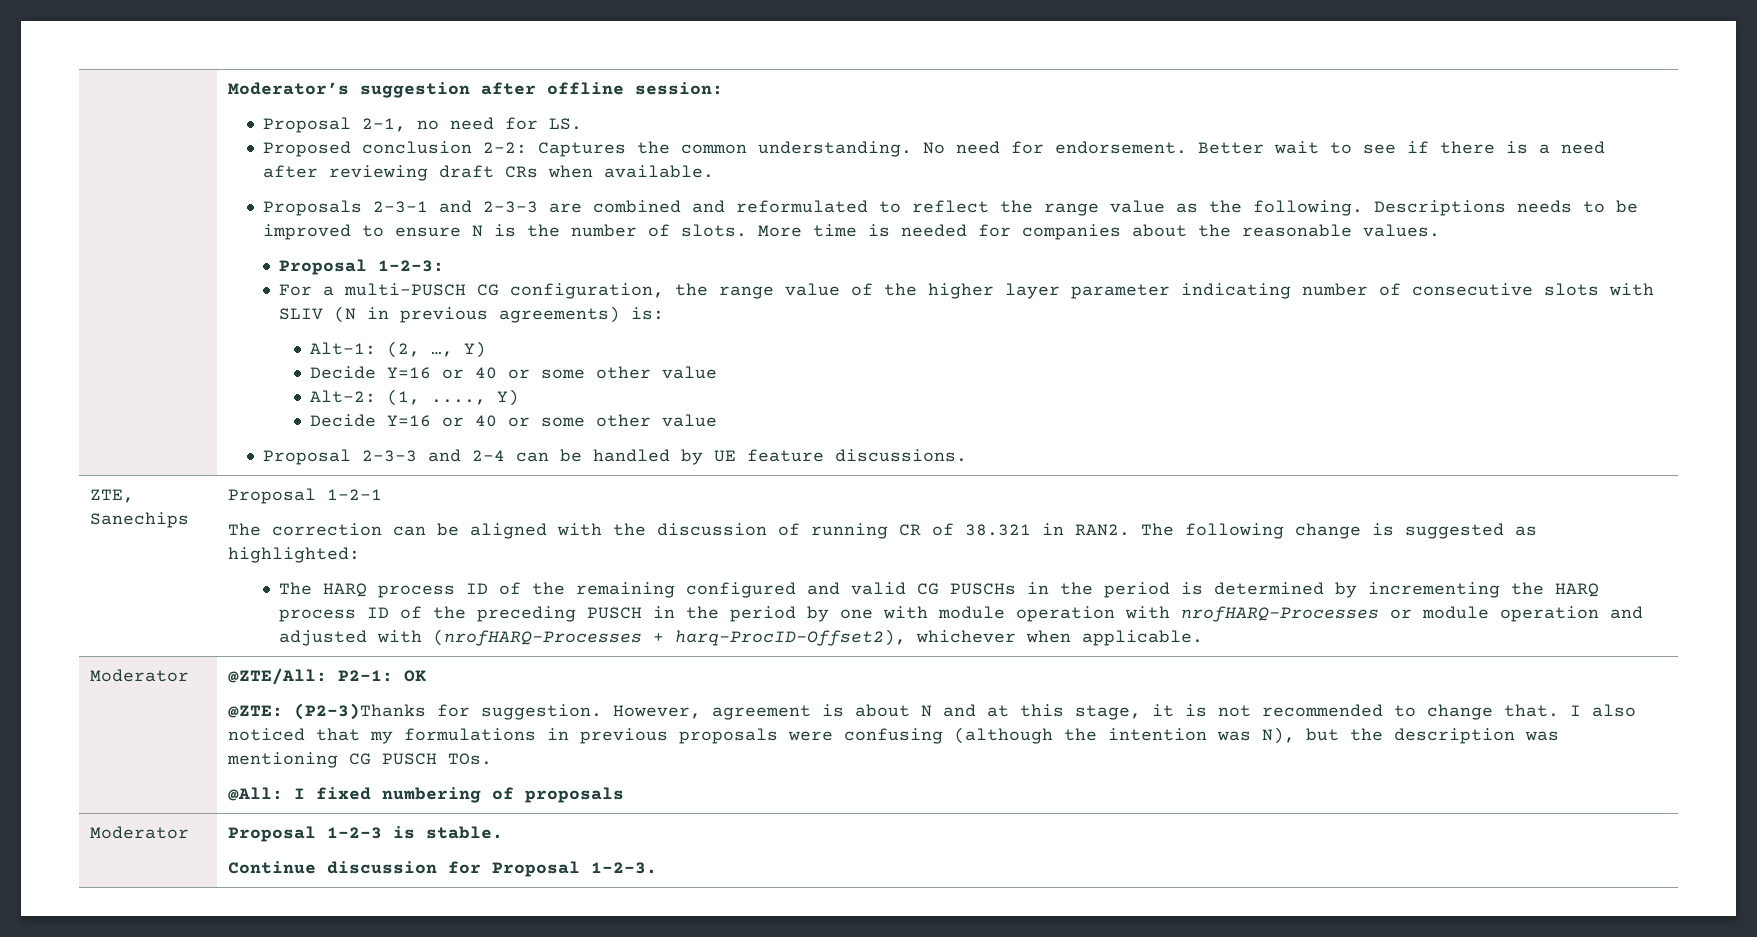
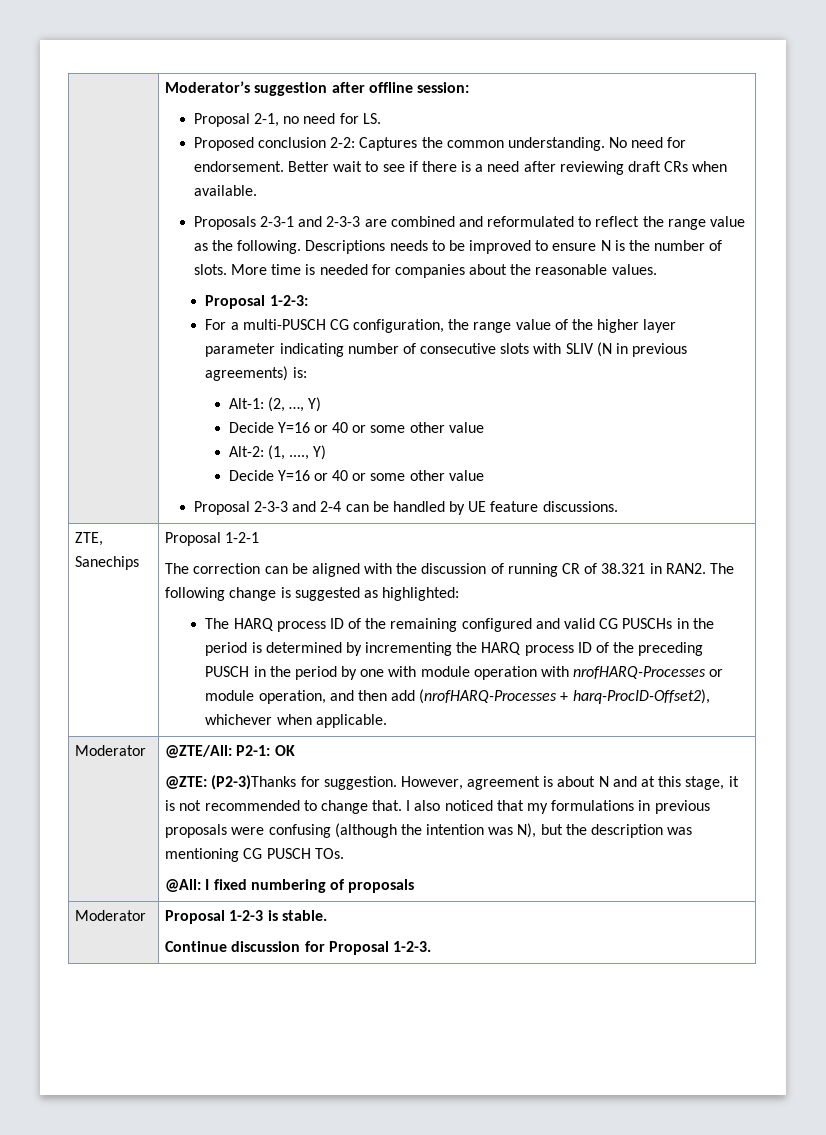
[1499,606,1643,622] [278,630,422,646] operation and adjusted with -> [258,690,416,704] operation, and then add

